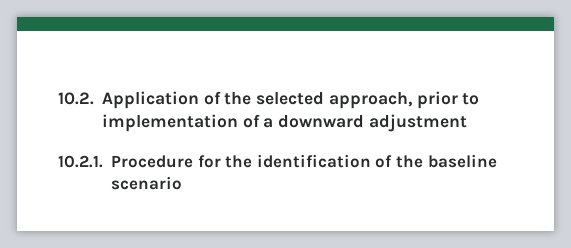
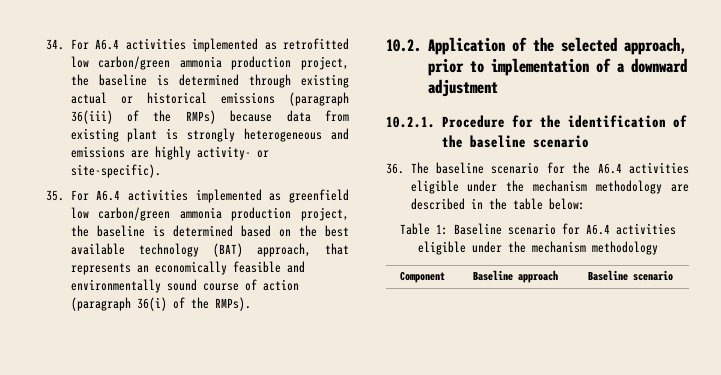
(58, 98) none -> [46,38,349,52] [70,56,349,70] [70,74,349,88] [70,92,349,106] [70,110,349,124] [70,128,349,142] [70,146,269,160] [70,164,161,178] [46,189,349,203] [70,207,349,221] [70,225,349,237] [70,243,349,257] [70,261,305,275] [70,279,299,293] [70,297,251,311] 34. For A6.4 activities implemented as retrofitted low carbon/green ammonia production project, the baseline is determined through existing actual or historical emissions (paragraph 36(iii) of the RMPs) because data from existing plant is strongly heterogeneous and emissions are highly activity- or site-specific). // 35. For A6.4 activities implemented as greenfield low carbon/green ammonia production project, the baseline is determined based on the best available technology (BAT) approach, that represents an economically feasible and environmentally sound course of action (paragraph 36(i) of the RMPs). //
(182, 183) none -> [386,162,689,174] [410,180,689,194] [410,198,585,210] [399,223,676,235] [417,241,658,255] [399,271,445,283] [472,270,558,283] [588,270,673,281] // 36. The baseline scenario for the A6.4 activities eligible under the mechanism methodology are described in the table below: // Table 1: Baseline scenario for A6.4 activities eligible under the mechanism methodology // Component | Baseline approach | Baseline scenario

